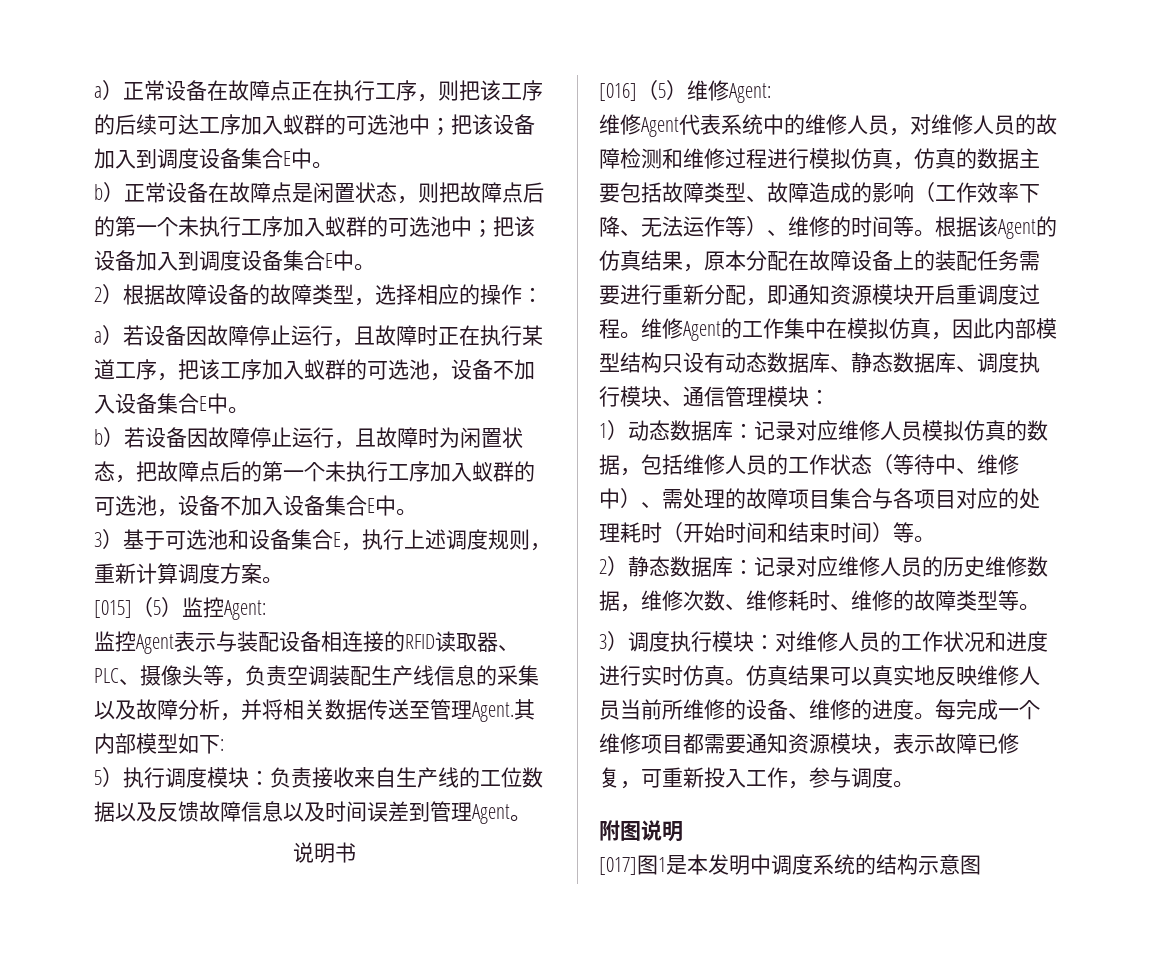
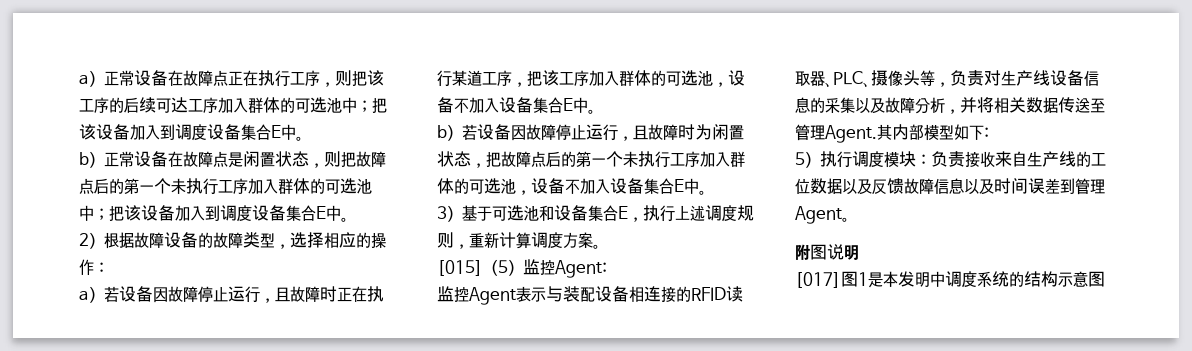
[283,114,325,135] 蚁群 -> [248,97,280,113] 群体
[325,216,367,237] 蚁群 -> [278,178,310,194] 群体
[304,359,346,380] 蚁群 -> [619,70,651,86] 群体
[472,461,514,482] 蚁群 -> [730,151,745,167] [437,178,454,194] 群体
[287,665,434,686] 空调装配生产线 -> [984,70,1084,86] 对生产线设备
[292,842,356,863] [599,80,771,103] [599,114,1057,137] [599,148,1040,170] [599,182,1040,203] [599,216,1057,239] [599,250,1040,272] [599,284,1040,306] [599,318,1057,341] [599,352,1040,373] [599,386,830,407] [599,420,1048,441] [599,454,1019,476] [599,488,1040,509] [599,522,935,543] [599,556,1048,577] [599,590,1040,612] [599,631,1048,652] [599,665,1040,686] [599,699,1040,720] [599,733,1019,755] [599,767,914,789] // 说明书 // [016]（5）维修Agent: // 维修Agent代表系统中的维修人员，对维修人员的故障检测和维修过程进行模拟仿真，仿真的数据主要包括故障类型、故障造成的影响（工作效率下降、无法运作等）、维修的时间等。根据该Agent的仿真结果，原本分配在故障设备上的装配任务需要进行重新分配，即通知资源模块开启重调度过程。维修Agent的工作集中在模拟仿真，因此内部模型结构只设有动态数据库、静态数据库、调度执行模块、通信管理模块： // 1）动态数据库：记录对应维修人员模拟仿真的数据，包括维修人员的工作状态（等待中、维修中）、需处理的故障项目集合与各项目对应的处理耗时（开始时间和结束时间）等。 // 2）静态数据库：记录对应维修人员的历史维修数据，维修次数、维修耗时、维修的故障类型等。 // 3）调度执行模块：对维修人员的工作状况和进度进行实时仿真。仿真结果可以真实地反映维修人员当前所维修的设备、维修的进度。每完成一个维修项目都需要通知资源模块，表示故障已修复，可重新投入工作，参与调度。 -> (850, 219) none

